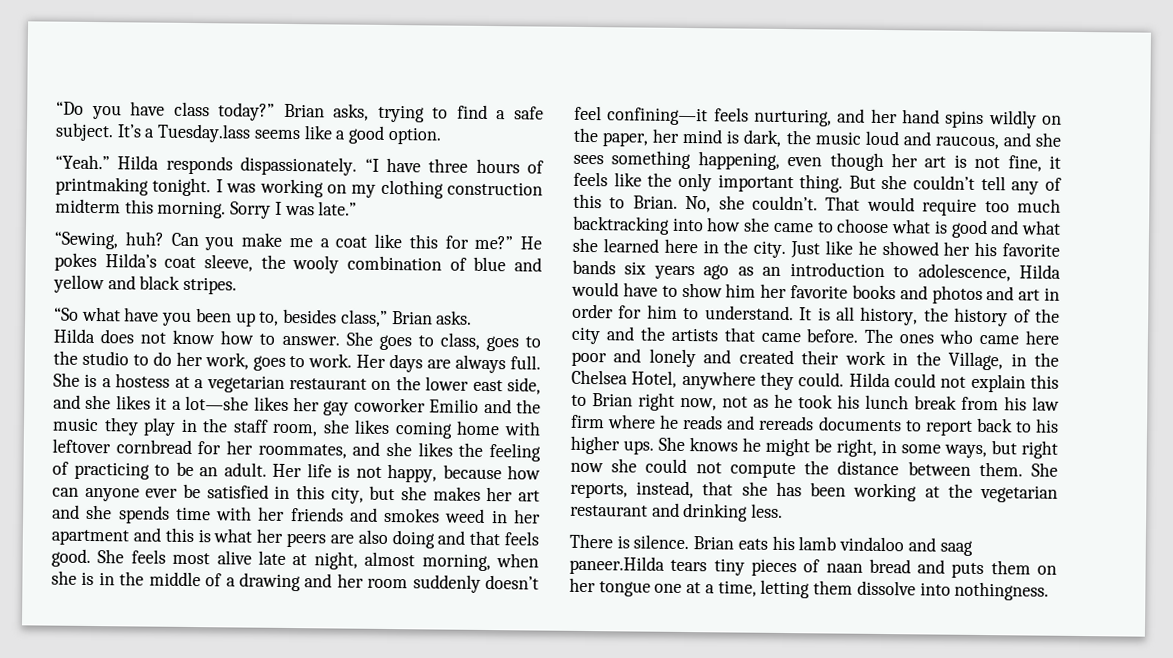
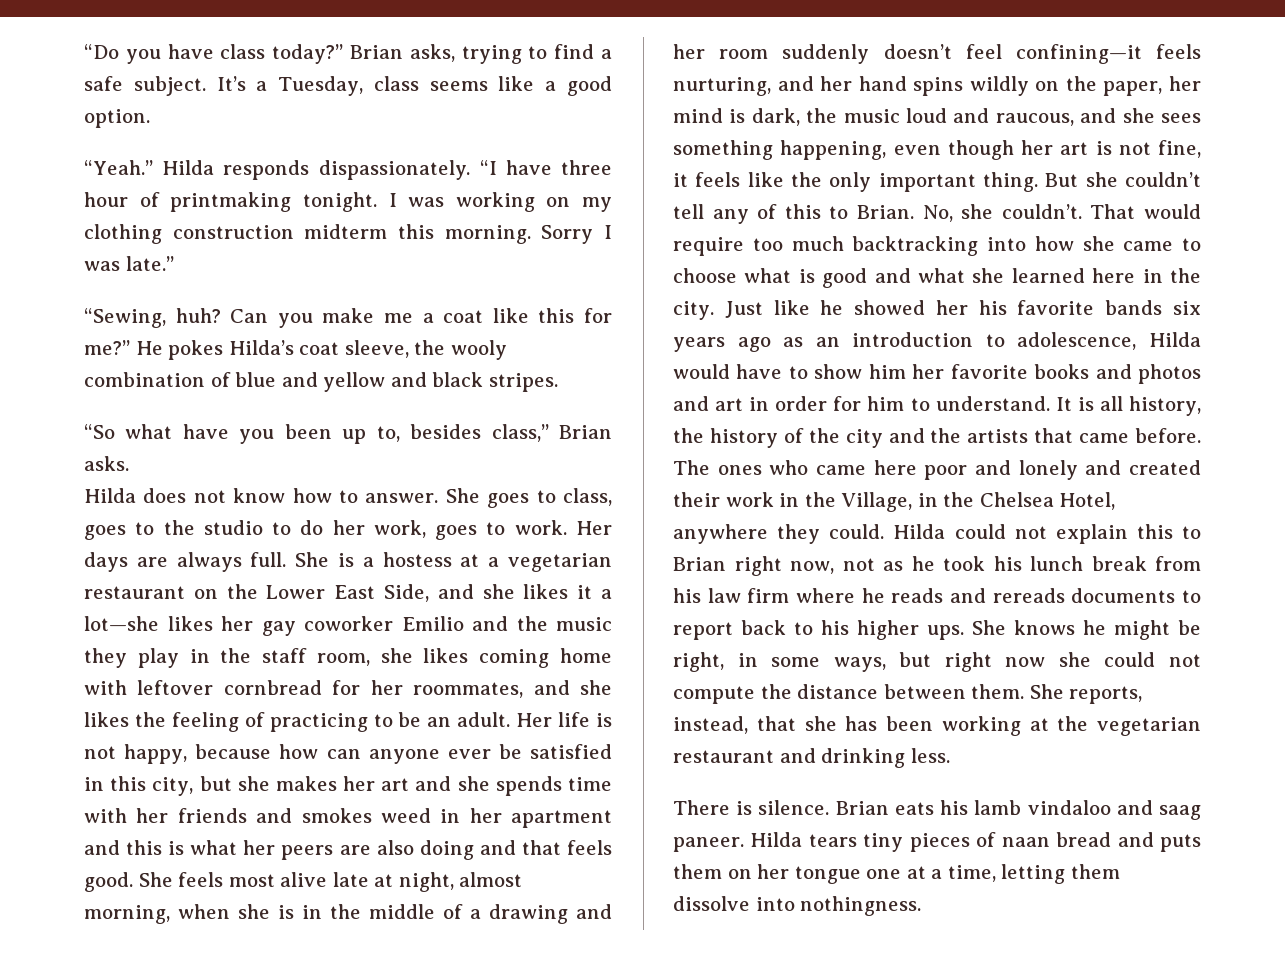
[157,123,252,143] Tuesday.lass -> [278,76,419,96] Tuesday, class
[475,158,520,174] hours -> [84,192,128,207] hour
[425,376,541,395] lower east side, -> [266,584,430,602] Lower East Side,
[569,555,665,575] paneer.Hilda -> [673,832,803,852] paneer. Hilda

